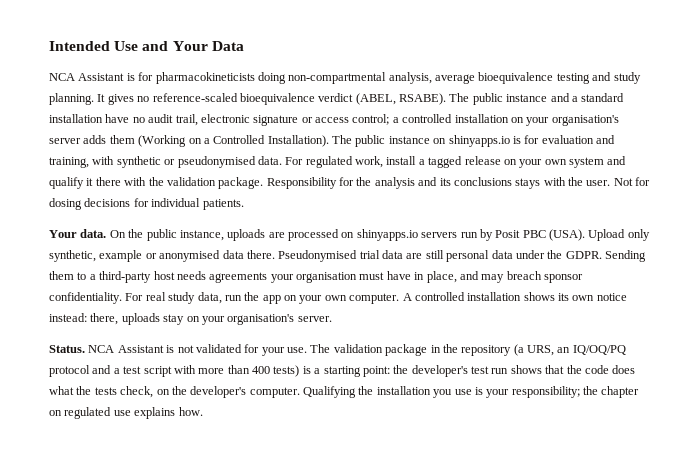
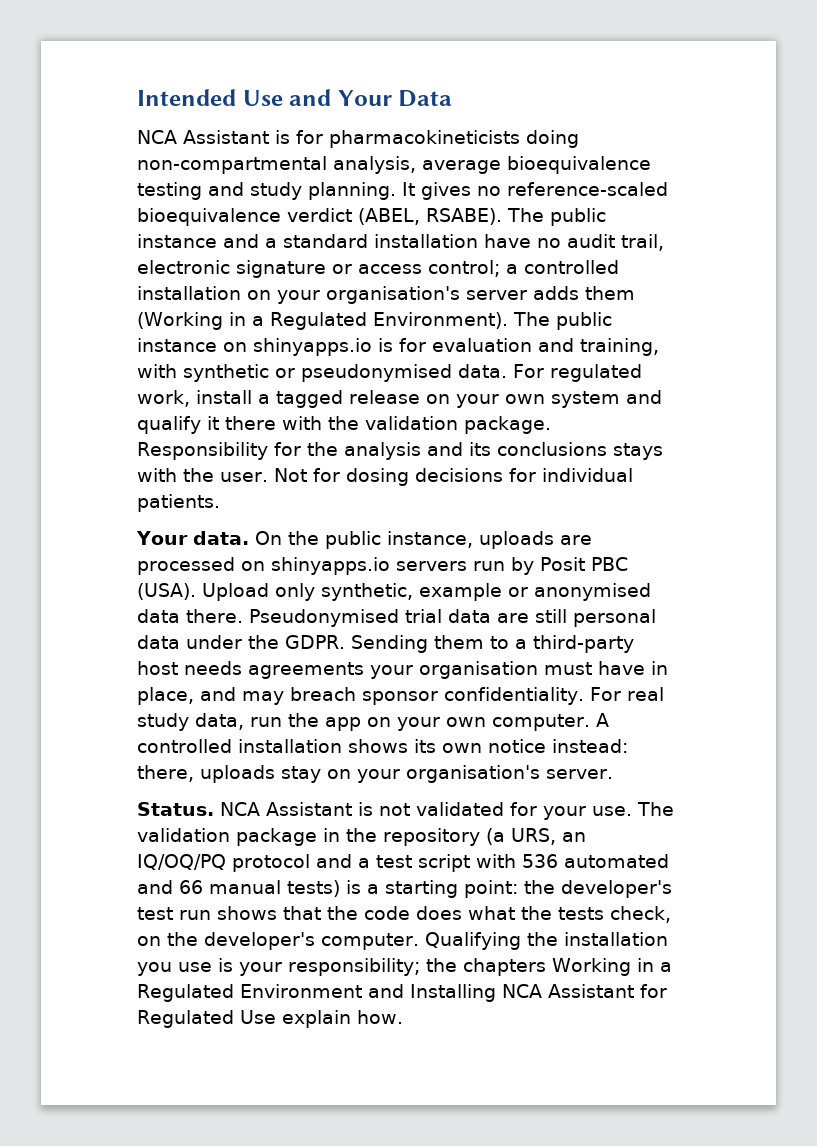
[188,135,329,147] on a Controlled Installation). -> [228,312,508,330] in a Regulated Environment).
[198,365,270,374] more than 400 -> [522,854,669,868] [137,880,281,894] 536 automated and 66 manual
[601,386,640,398] [49,407,176,419] chapter on regulated use explains -> [463,958,672,976] [137,984,667,1002] [137,1010,351,1028] chapters Working in a Regulated Environment and Installing NCA Assistant for Regulated Use explain

